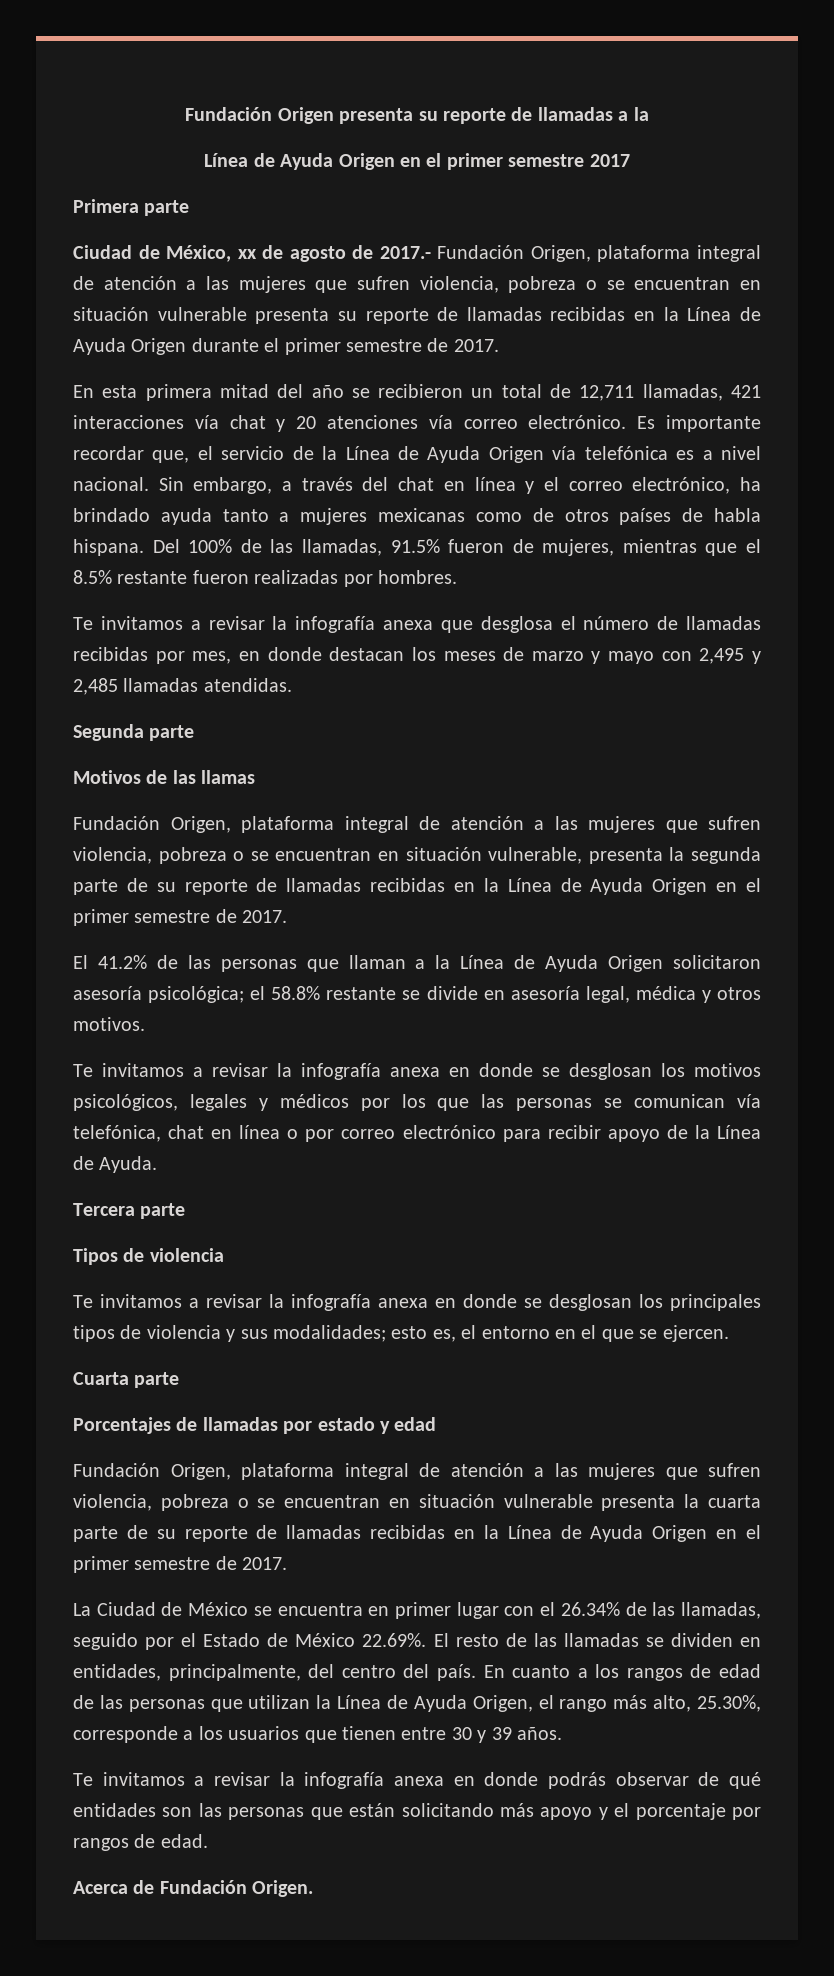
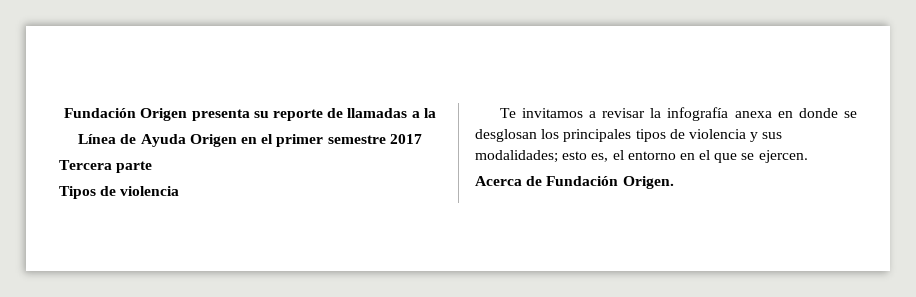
[73,199,190,216] [73,245,761,262] [73,276,761,293] [73,307,761,324] [73,338,499,355] [73,384,761,401] [73,415,761,432] [73,446,762,463] [73,477,761,494] [73,508,762,525] [73,539,762,556] [73,570,457,587] [73,616,761,633] [73,647,761,664] [73,678,292,695] [73,724,195,741] [73,770,256,784] [73,816,761,833] [73,847,762,864] [73,878,761,895] [73,909,288,926] [73,955,761,972] [73,986,761,1003] [73,1017,145,1031] [73,1063,761,1080] [73,1094,762,1111] [73,1125,762,1142] [73,1156,158,1173] // Primera parte // Ciudad de México, xx de agosto de 2017.- Fundación Origen, plataforma integral de atención a las mujeres que sufren violencia, pobreza o se encuentran en situación vulnerable presenta su reporte de llamadas recibidas en la Línea de Ayuda Origen durante el primer semestre de 2017. // En esta primera mitad del año se recibieron un total de 12,711 llamadas, 421 interacciones vía chat y 20 atenciones vía correo electrónico. Es importante recordar que, el servicio de la Línea de Ayuda Origen vía telefónica es a nivel nacional. Sin embargo, a través del chat en línea y el correo electrónico, ha brindado ayuda tanto a mujeres mexicanas como de otros países de habla hispana. Del 100% de las llamadas, 91.5% fueron de mujeres, mientras que el 8.5% restante fueron realizadas por hombres. // Te invitamos a revisar la infografía anexa que desglosa el número de llamadas recibidas por mes, en donde destacan los meses de marzo y mayo con 2,495 y 2,485 llamadas atendidas. // Segunda parte // Motivos de las llamas // Fundación Origen, plataforma integral de atención a las mujeres que sufren violencia, pobreza o se encuentran en situación vulnerable, presenta la segunda parte de su reporte de llamadas recibidas en la Línea de Ayuda Origen en el primer semestre de 2017. // El 41.2% de las personas que llaman a la Línea de Ayuda Origen solicitaron asesoría psicológica; el 58.8% restante se divide en asesoría legal, médica y otros motivos. // Te invitamos a revisar la infografía anexa en donde se desglosan los motivos psicológicos, legales y médicos por los que las personas se comunican vía telefónica, chat en línea o por correo electrónico para recibir apoyo de la Línea de Ayuda. -> (422, 139) none
[73,1372,180,1388] [73,1417,437,1434] [73,1463,761,1480] [73,1494,761,1511] [73,1525,761,1542] [73,1556,288,1573] [73,1602,761,1619] [73,1633,761,1650] [73,1664,761,1681] [73,1695,761,1712] [73,1726,562,1743] [73,1772,761,1789] [73,1803,761,1820] [73,1834,208,1851] // Cuarta parte // Porcentajes de llamadas por estado y edad // Fundación Origen, plataforma integral de atención a las mujeres que sufren violencia, pobreza o se encuentran en situación vulnerable presenta la cuarta parte de su reporte de llamadas recibidas en la Línea de Ayuda Origen en el primer semestre de 2017. // La Ciudad de México se encuentra en primer lugar con el 26.34% de las llamadas, seguido por el Estado de México 22.69%. El resto de las llamadas se dividen en entidades, principalmente, del centro del país. En cuanto a los rangos de edad de las personas que utilizan la Línea de Ayuda Origen, el rango más alto, 25.30%, corresponde a los usuarios que tienen entre 30 y 39 años. // Te invitamos a revisar la infografía anexa en donde podrás observar de qué entidades son las personas que están solicitando más apoyo y el porcentaje por rangos de edad. -> (808, 156) none

